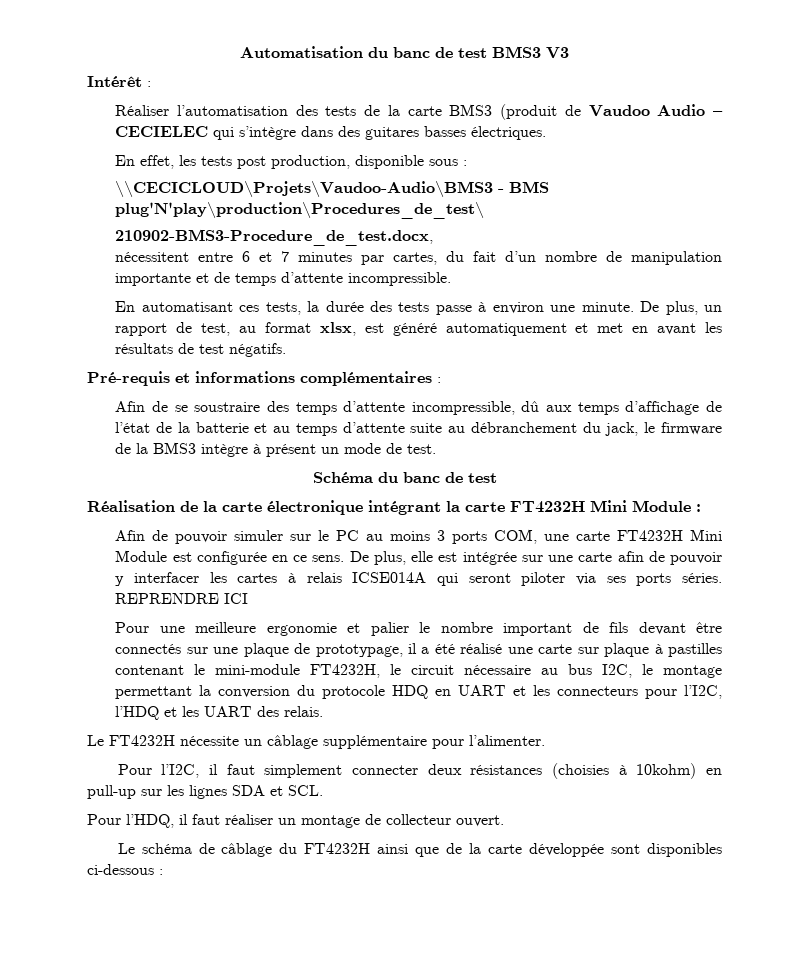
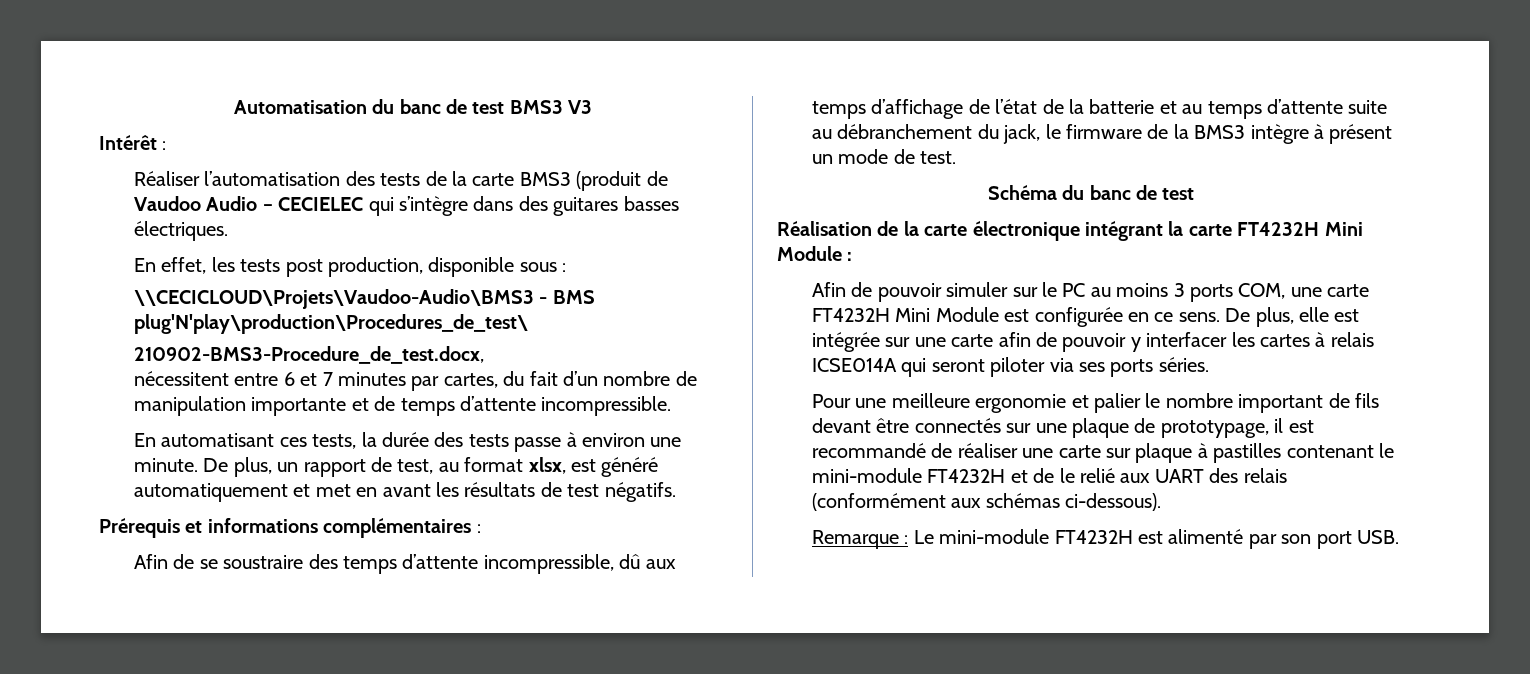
[87,371,170,386] Pré-requis -> [99,518,180,538] Prérequis
[115,593,249,604] REPRENDRE ICI -> (1209, 364) none
[421,643,503,654] a été réalisé -> [1288,420,1314,433] [811,443,1018,458] est recommandé de réaliser
[310,664,722,678] [115,685,722,699] [115,706,324,720] [87,735,545,749] [117,763,722,779] [87,785,323,799] [87,814,504,828] [117,843,723,857] [87,864,163,875] FT4232H, le circuit nécessaire au bus I2C, le montage permettant la conversion du protocole HDQ en UART et les connecteurs pour l’I2C, l’HDQ et les UART des relais. // Le FT4232H nécessite un câblage supplémentaire pour l’alimenter. // Pour l’I2C, il faut simplement connecter deux résistances (choisies à 10kohm) en pull-up sur les lignes SDA et SCL. // Pour l’HDQ, il faut réaliser un montage de collecteur ouvert. // Le schéma de câblage du FT4232H ainsi que de la carte développée sont disponibles ci-dessous : -> [927,468,1287,483] [811,493,1162,511] [811,529,1399,549] FT4232H et de le relié aux UART des relais (conformément aux schémas ci-dessous). // Remarque : Le mini-module FT4232H est alimenté par son port USB.

